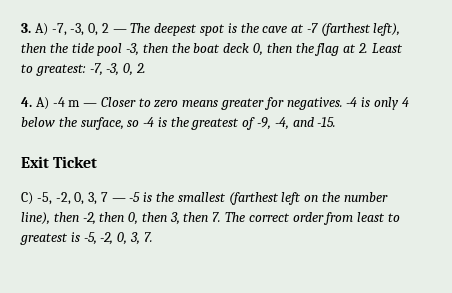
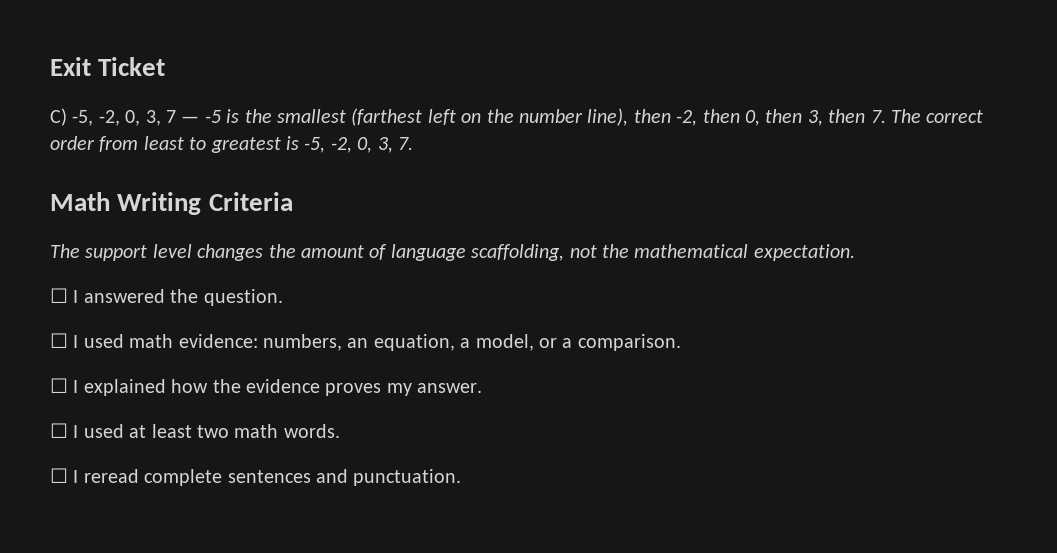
[21,23,401,36] [21,43,403,56] [21,63,146,76] [21,97,409,110] [21,117,337,130] 3. A) -7, -3, 0, 2 — The deepest spot is the cave at -7 (farthest left), then the tide pool -3, then the boat deck 0, then the flag at 2. Least to greatest: -7, -3, 0, 2. // 4. A) -4 m — Closer to zero means greater for negatives. -4 is only 4 below the surface, so -4 is the greatest of -9, -4, and -15. // -> (50, 66) none
(153, 237) none -> [50,192,293,215] [50,244,855,261] [50,288,283,306] [50,333,681,351] [50,378,483,396] [50,423,340,438] [50,468,462,486] // Math Writing Criteria // The support level changes the amount of language scaffolding, not the mathematical expectation. // ☐ I answered the question. // ☐ I used math evidence: numbers, an equation, a model, or a comparison. // ☐ I explained how the evidence proves my answer. // ☐ I used at least two math words. // ☐ I reread complete sentences and punctuation.

